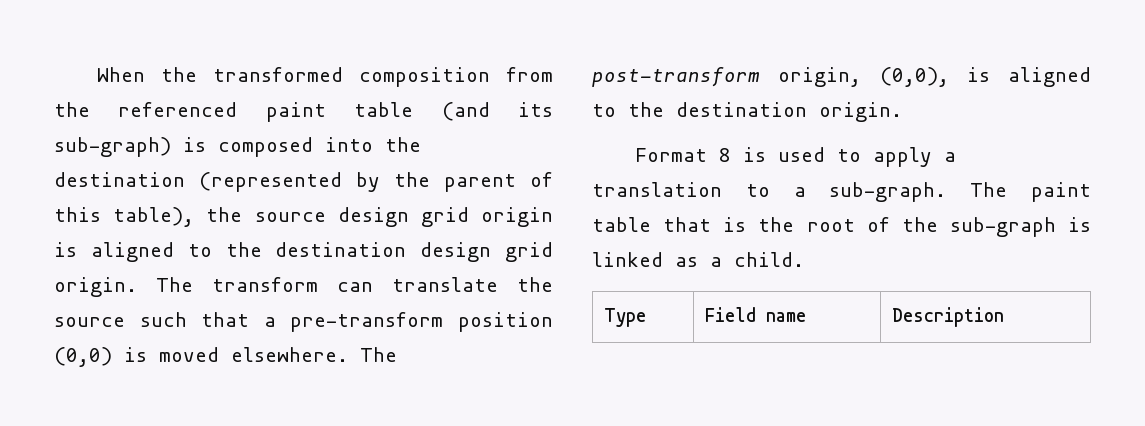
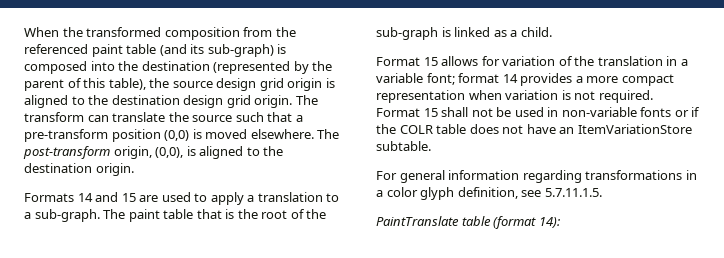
[634,147,766,162] Format 8 is -> [24,192,159,202] Formats 14 and 15 are
[603,308,646,327] [704,307,806,322] [891,307,1004,327] // Type | Field name | Description -> [376,56,688,66] [376,73,674,86] [376,90,653,103] [376,107,701,117] [376,124,692,134] [376,141,431,151] [376,170,697,183] [376,187,602,200] [376,216,560,229] // Format 15 allows for variation of the translation in a variable font; format 14 provides a more compact representation when variation is not required. Format 15 shall not be used in non-variable fonts or if the COLR table does not have an ItemVariationStore subtable. // For general information regarding transformations in a color glyph definition, see 5.7.11.1.5. // PaintTranslate table (format 14):

